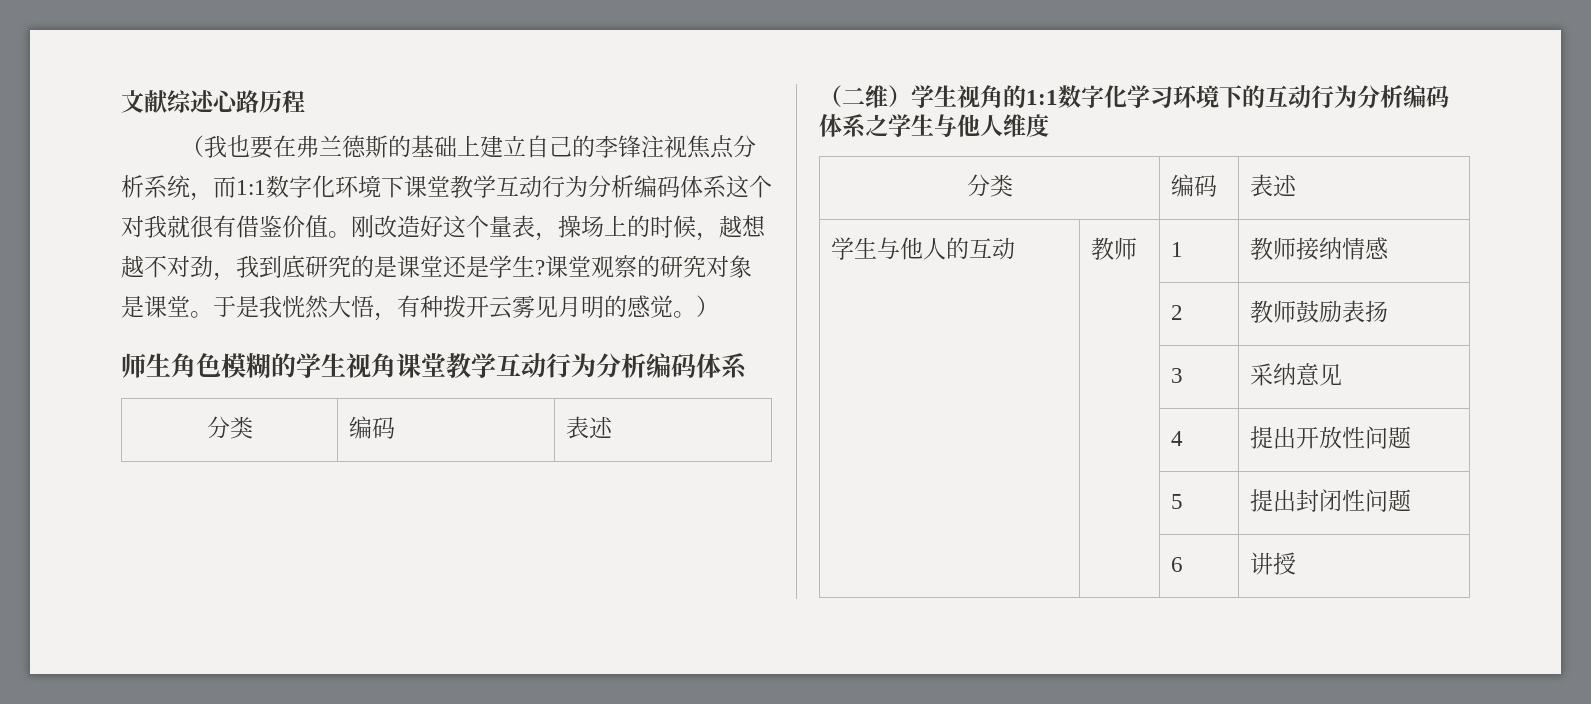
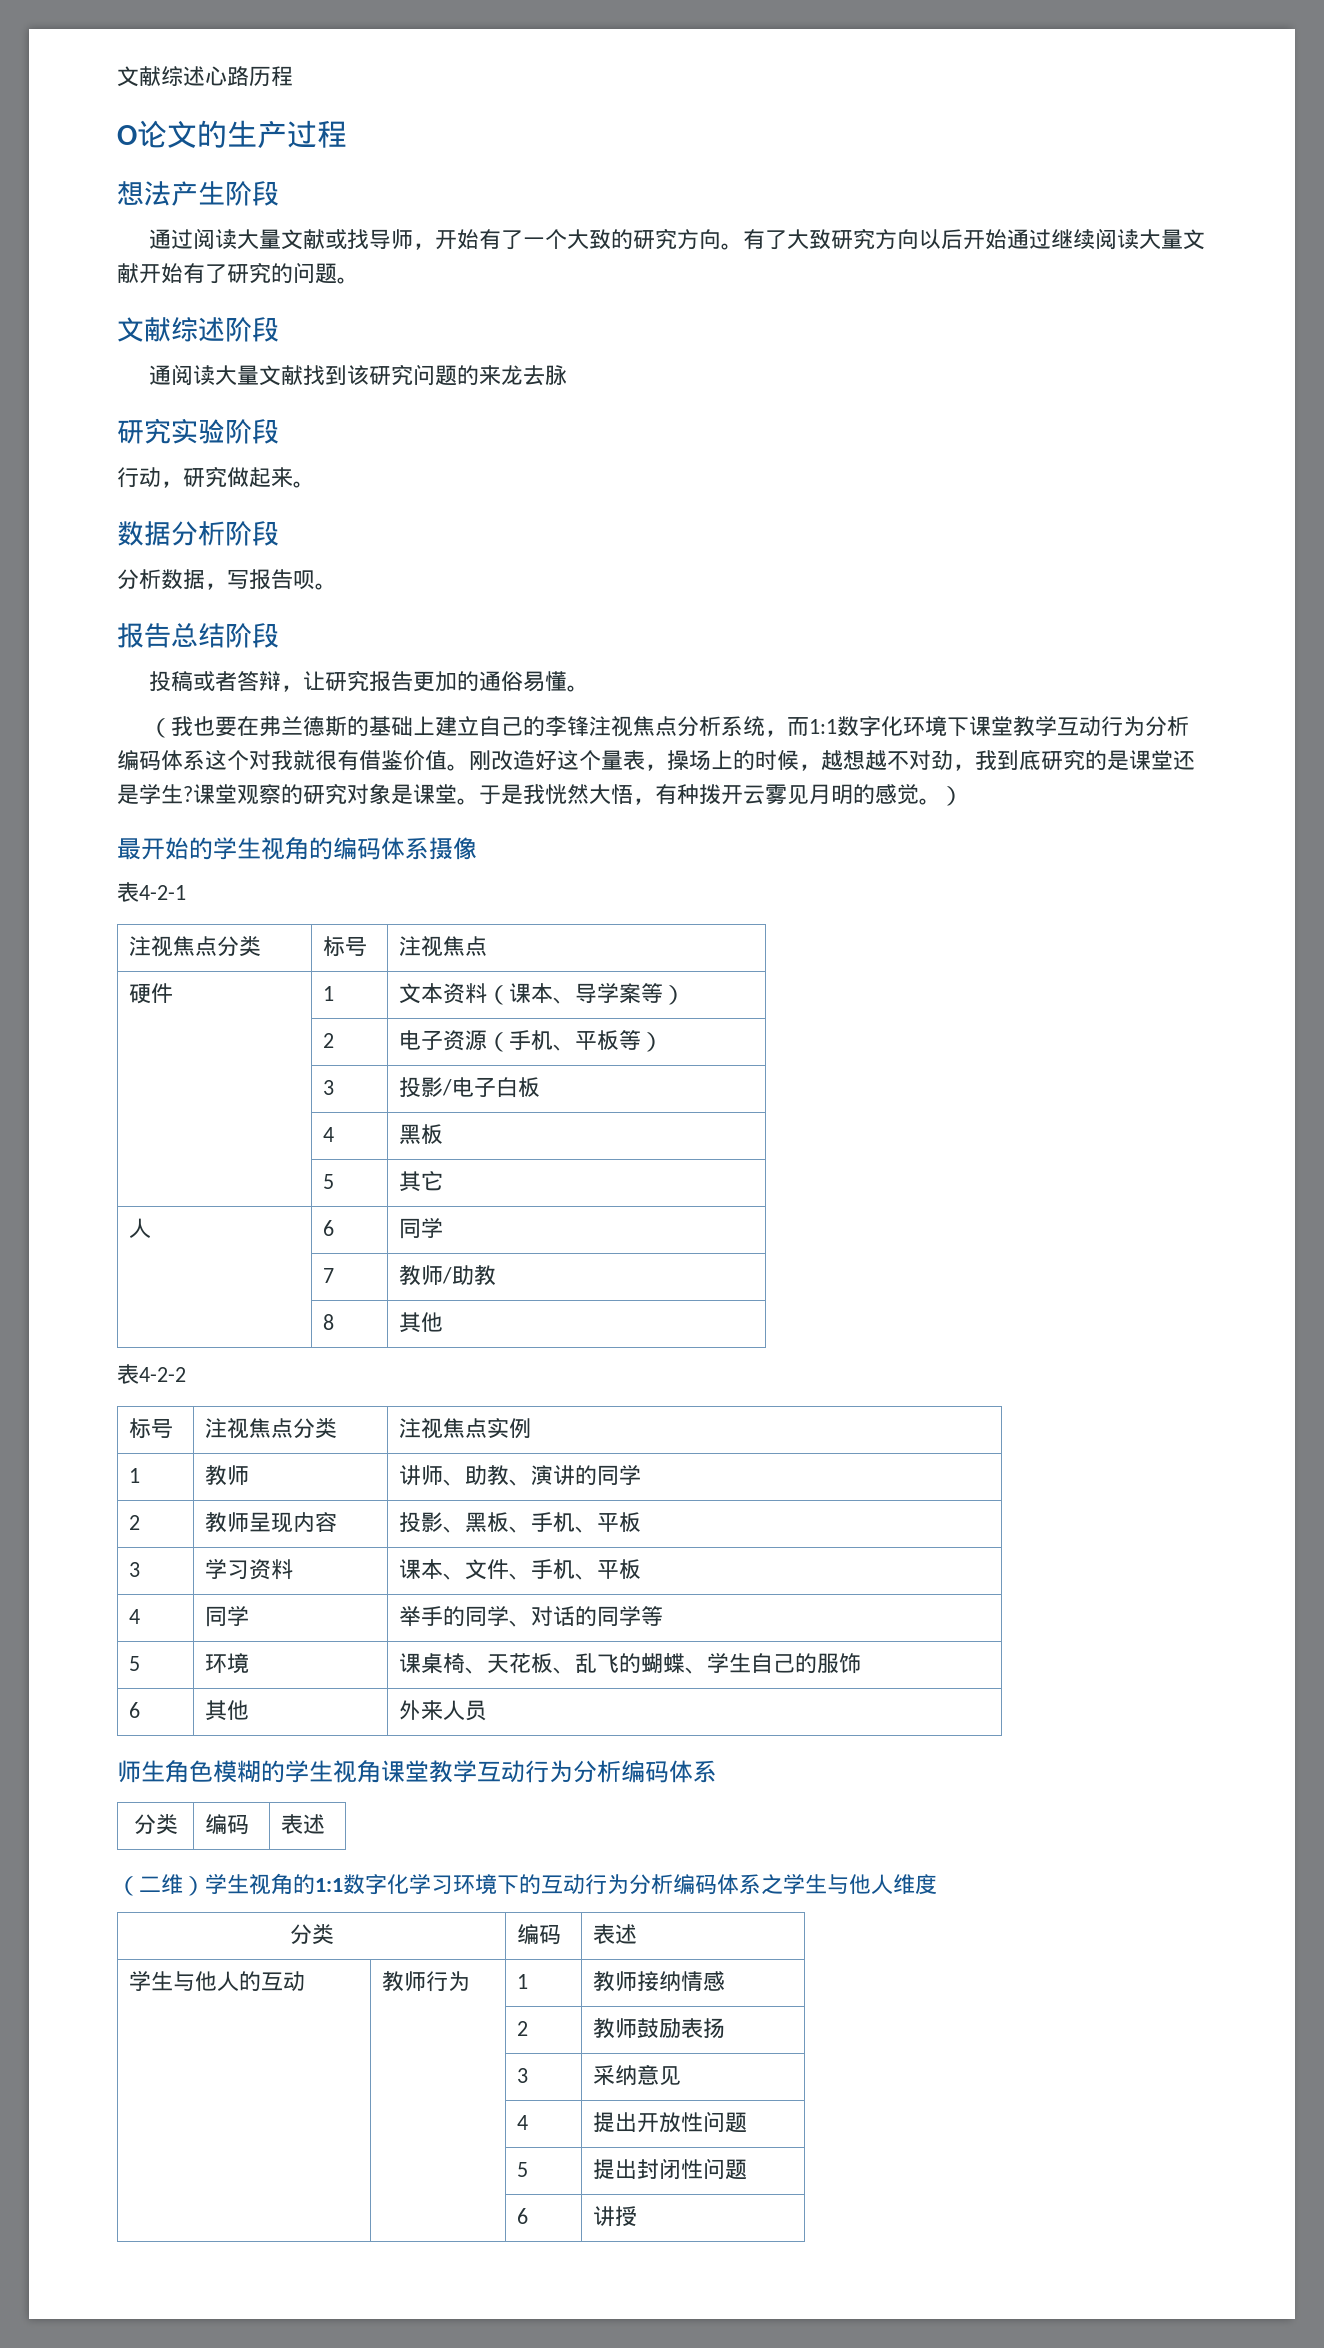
(305, 101) none -> [117,120,347,148] [117,181,279,206] [149,228,1206,250] [117,262,359,284] [117,316,279,342] [149,364,568,386] [117,418,279,444] [117,466,315,488] [117,521,279,546] [117,569,337,590] [117,623,279,648] [149,670,590,692] // O论文的生产过程 // 想法产生阶段 // 通过阅读大量文献或找导师，开始有了一个大致的研究方向。有了大致研究方向以后开始通过继续阅读大量文献开始有了研究的问题。 // 文献综述阶段 // 通阅读大量文献找到该研究问题的来龙去脉 // 研究实验阶段 // 行动，研究做起来。 // 数据分析阶段 // 分析数据，写报告呗。 // 报告总结阶段 // 投稿或者答辩，让研究报告更加的通俗易懂。
(719, 306) none -> [117,837,477,860] [117,882,186,902] [128,936,261,957] [322,936,367,957] [398,936,487,957] [128,983,173,1004] [322,986,334,1001] [398,983,685,1005] [322,1033,334,1048] [398,1030,663,1052] [322,1080,334,1095] [398,1077,540,1098] [322,1127,334,1142] [398,1124,443,1145] [322,1174,334,1189] [398,1171,443,1192] [128,1218,151,1238] [322,1220,334,1236] [398,1218,443,1239] [322,1268,334,1283] [398,1265,496,1286] [322,1314,334,1330] [398,1312,443,1333] [117,1364,186,1384] [128,1418,173,1439] [204,1418,337,1439] [398,1418,531,1439] [128,1468,140,1483] [204,1465,249,1486] [398,1465,641,1486] [128,1515,140,1530] [204,1512,337,1533] [398,1512,641,1533] [128,1562,140,1577] [204,1559,293,1580] [398,1559,641,1580] [128,1609,140,1624] [204,1606,249,1627] [398,1606,663,1627] [128,1656,140,1671] [204,1653,249,1674] [398,1653,861,1674] [128,1702,140,1718] [204,1700,249,1721] [398,1700,487,1721] // 最开始的学生视角的编码体系摄像 // 表4-2-1 // 注视焦点分类 | 标号 | 注视焦点 // 硬件 | 1 | 文本资料（课本、导学案等） // | 2 | 电子资源（手机、平板等） // | 3 | 投影/电子白板 // | 4 | 黑板 // | 5 | 其它 // 人 | 6 | 同学 // | 7 | 教师/助教 // | 8 | 其他 // 表4-2-2 // 标号 | 注视焦点分类 | 注视焦点实例 // 1 | 教师 | 讲师、助教、演讲的同学 // 2 | 教师呈现内容 | 投影、黑板、手机、平板 // 3 | 学习资料 | 课本、文件、手机、平板 // 4 | 同学 | 举手的同学、对话的同学等 // 5 | 环境 | 课桌椅、天花板、乱飞的蝴蝶、学生自己的服饰 // 6 | 其他 | 外来人员
(1138, 248) none -> [425,1971,470,1992] 行为

